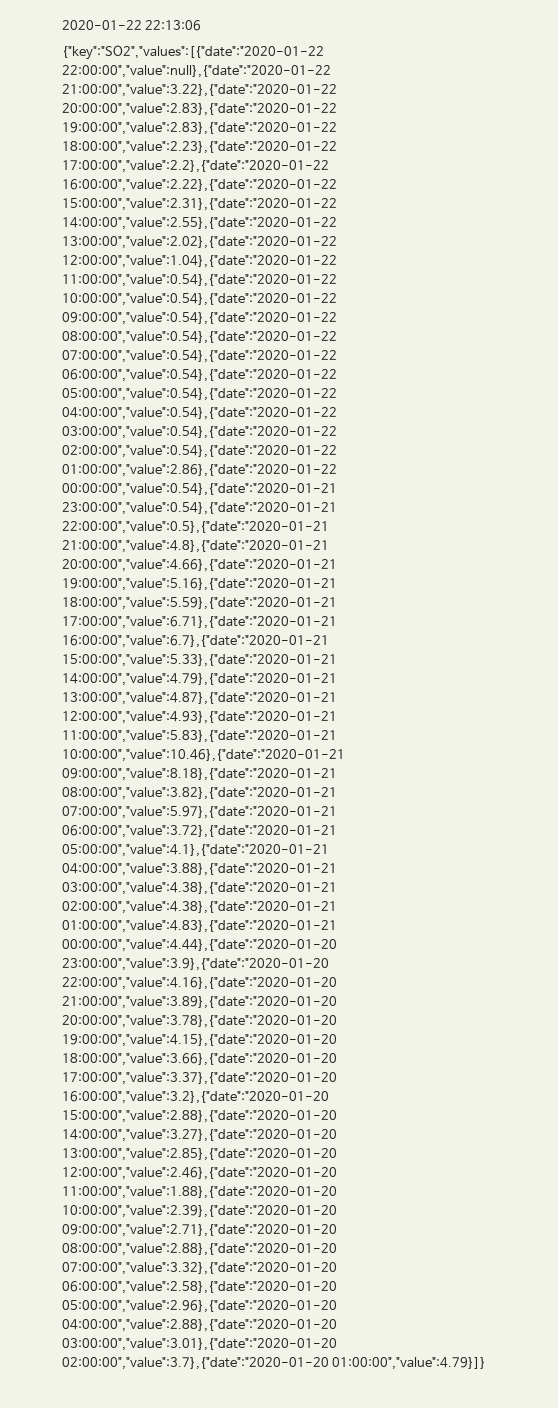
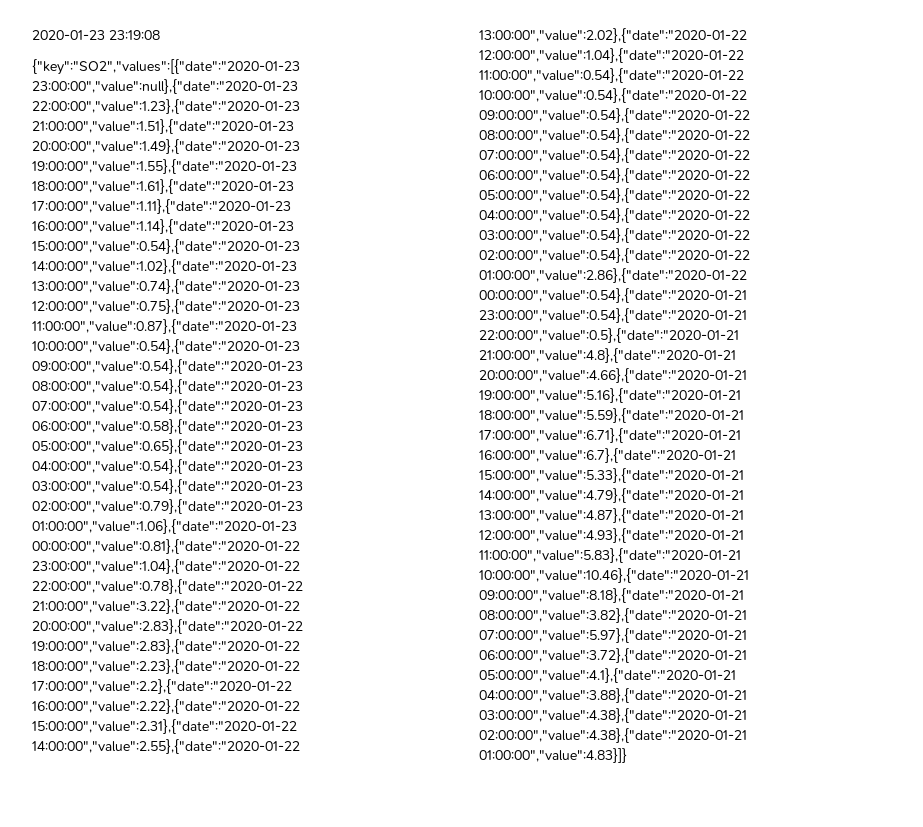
[62,20,202,31] [62,45,324,60] [62,65,331,78] 2020-01-22 22:13:06 // {"key":"SO2","values":[{"date":"2020-01-22 22:00:00","value":null},{"date":"2020-01-22 -> [32,30,160,40] [32,59,300,75] [32,79,298,94] [32,99,300,114] [32,119,294,134] [32,139,300,154] [32,159,297,174] [32,179,294,194] [32,199,291,214] [32,219,294,234] [32,239,300,254] [32,259,297,274] [32,279,300,294] [32,299,300,314] [32,319,297,334] [32,339,300,354] [32,359,303,374] [32,379,303,394] [32,399,303,414] [32,419,303,434] [32,439,303,454] [32,459,303,474] [32,479,303,494] [32,499,303,514] [32,519,297,534] [32,539,300,554] [32,559,300,574] [32,579,303,594] 2020-01-23 23:19:08 // {"key":"SO2","values":[{"date":"2020-01-23 23:00:00","value":null},{"date":"2020-01-23 22:00:00","value":1.23},{"date":"2020-01-23 21:00:00","value":1.51},{"date":"2020-01-23 20:00:00","value":1.49},{"date":"2020-01-23 19:00:00","value":1.55},{"date":"2020-01-23 18:00:00","value":1.61},{"date":"2020-01-23 17:00:00","value":1.11},{"date":"2020-01-23 16:00:00","value":1.14},{"date":"2020-01-23 15:00:00","value":0.54},{"date":"2020-01-23 14:00:00","value":1.02},{"date":"2020-01-23 13:00:00","value":0.74},{"date":"2020-01-23 12:00:00","value":0.75},{"date":"2020-01-23 11:00:00","value":0.87},{"date":"2020-01-23 10:00:00","value":0.54},{"date":"2020-01-23 09:00:00","value":0.54},{"date":"2020-01-23 08:00:00","value":0.54},{"date":"2020-01-23 07:00:00","value":0.54},{"date":"2020-01-23 06:00:00","value":0.58},{"date":"2020-01-23 05:00:00","value":0.65},{"date":"2020-01-23 04:00:00","value":0.54},{"date":"2020-01-23 03:00:00","value":0.54},{"date":"2020-01-23 02:00:00","value":0.79},{"date":"2020-01-23 01:00:00","value":1.06},{"date":"2020-01-23 00:00:00","value":0.81},{"date":"2020-01-22 23:00:00","value":1.04},{"date":"2020-01-22 22:00:00","value":0.78},{"date":"2020-01-22
[62,920,337,933] [62,939,337,952] [62,958,329,971] [62,977,337,990] [62,996,337,1009] [62,1015,337,1028] [62,1034,337,1047] [62,1053,337,1066] [62,1072,337,1085] [62,1091,329,1104] [62,1110,337,1123] [62,1129,337,1142] [62,1148,337,1161] [62,1167,337,1180] [62,1186,337,1199] [62,1205,337,1218] [62,1224,337,1237] [62,1243,337,1256] [62,1262,337,1275] [62,1281,337,1294] [62,1300,337,1313] [62,1319,337,1332] [62,1338,337,1351] [62,1357,487,1370] 01:00:00","value":4.83},{"date":"2020-01-21 00:00:00","value":4.44},{"date":"2020-01-20 23:00:00","value":3.9},{"date":"2020-01-20 22:00:00","value":4.16},{"date":"2020-01-20 21:00:00","value":3.89},{"date":"2020-01-20 20:00:00","value":3.78},{"date":"2020-01-20 19:00:00","value":4.15},{"date":"2020-01-20 18:00:00","value":3.66},{"date":"2020-01-20 17:00:00","value":3.37},{"date":"2020-01-20 16:00:00","value":3.2},{"date":"2020-01-20 15:00:00","value":2.88},{"date":"2020-01-20 14:00:00","value":3.27},{"date":"2020-01-20 13:00:00","value":2.85},{"date":"2020-01-20 12:00:00","value":2.46},{"date":"2020-01-20 11:00:00","value":1.88},{"date":"2020-01-20 10:00:00","value":2.39},{"date":"2020-01-20 09:00:00","value":2.71},{"date":"2020-01-20 08:00:00","value":2.88},{"date":"2020-01-20 07:00:00","value":3.32},{"date":"2020-01-20 06:00:00","value":2.58},{"date":"2020-01-20 05:00:00","value":2.96},{"date":"2020-01-20 04:00:00","value":2.88},{"date":"2020-01-20 03:00:00","value":3.01},{"date":"2020-01-20 02:00:00","value":3.7},{"date":"2020-01-20 01:00:00","value":4.79}]} -> [479,748,627,763] 01:00:00","value":4.83}]}

